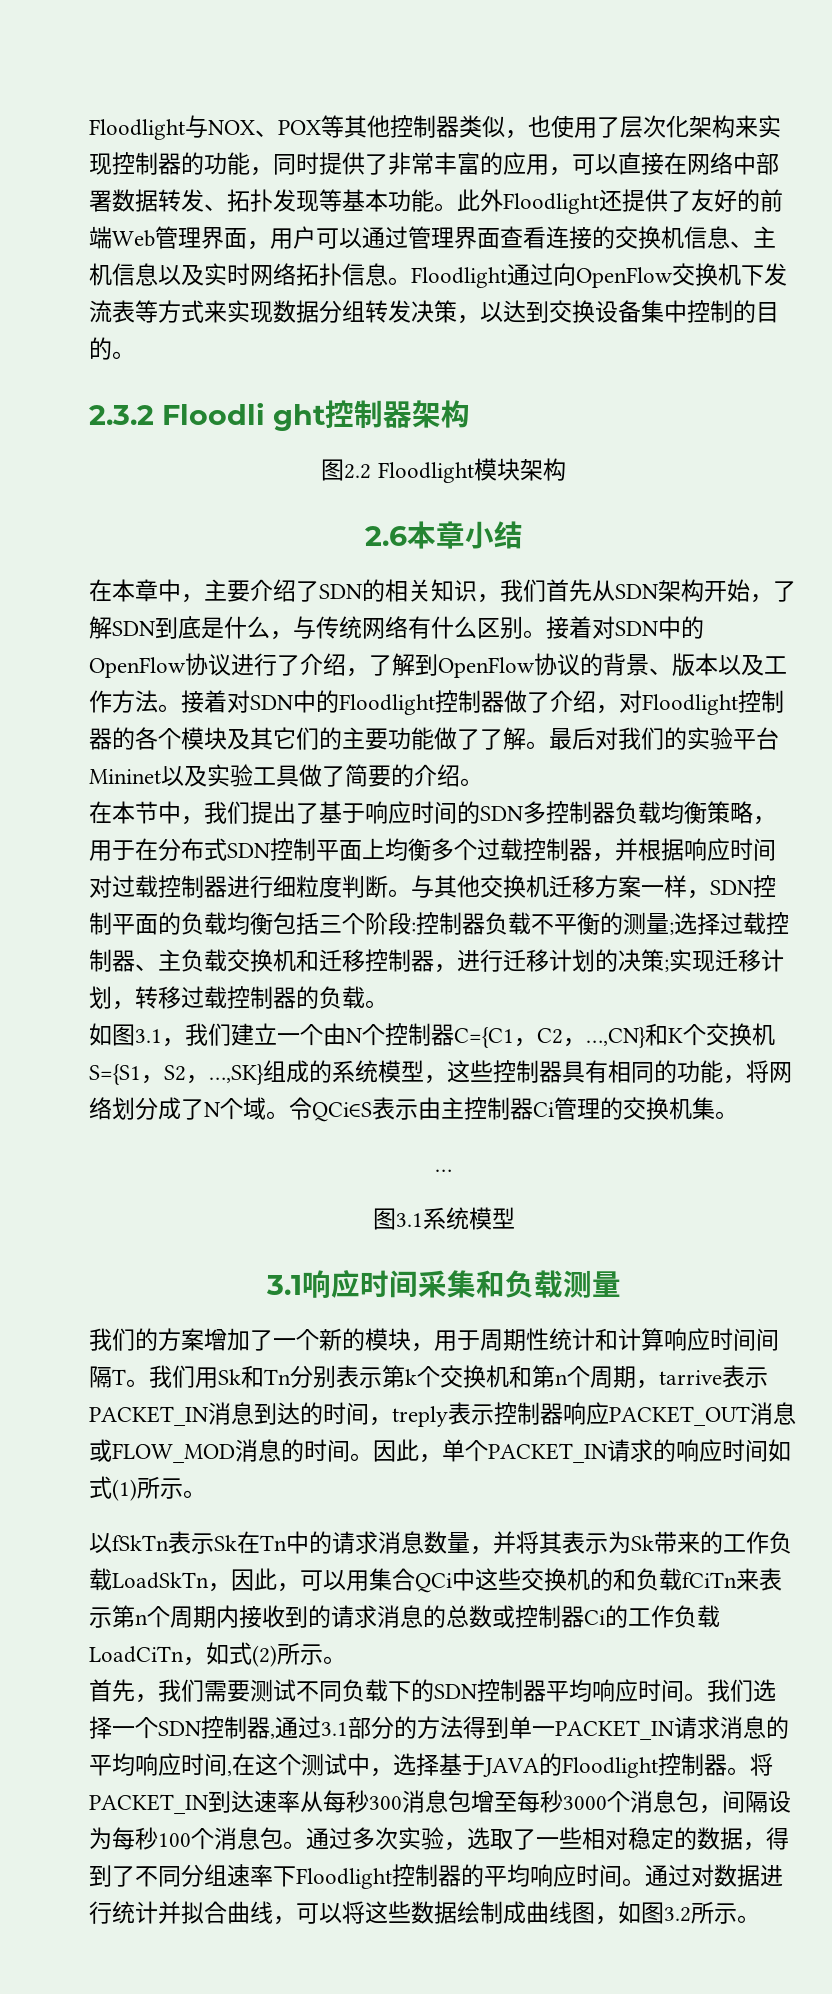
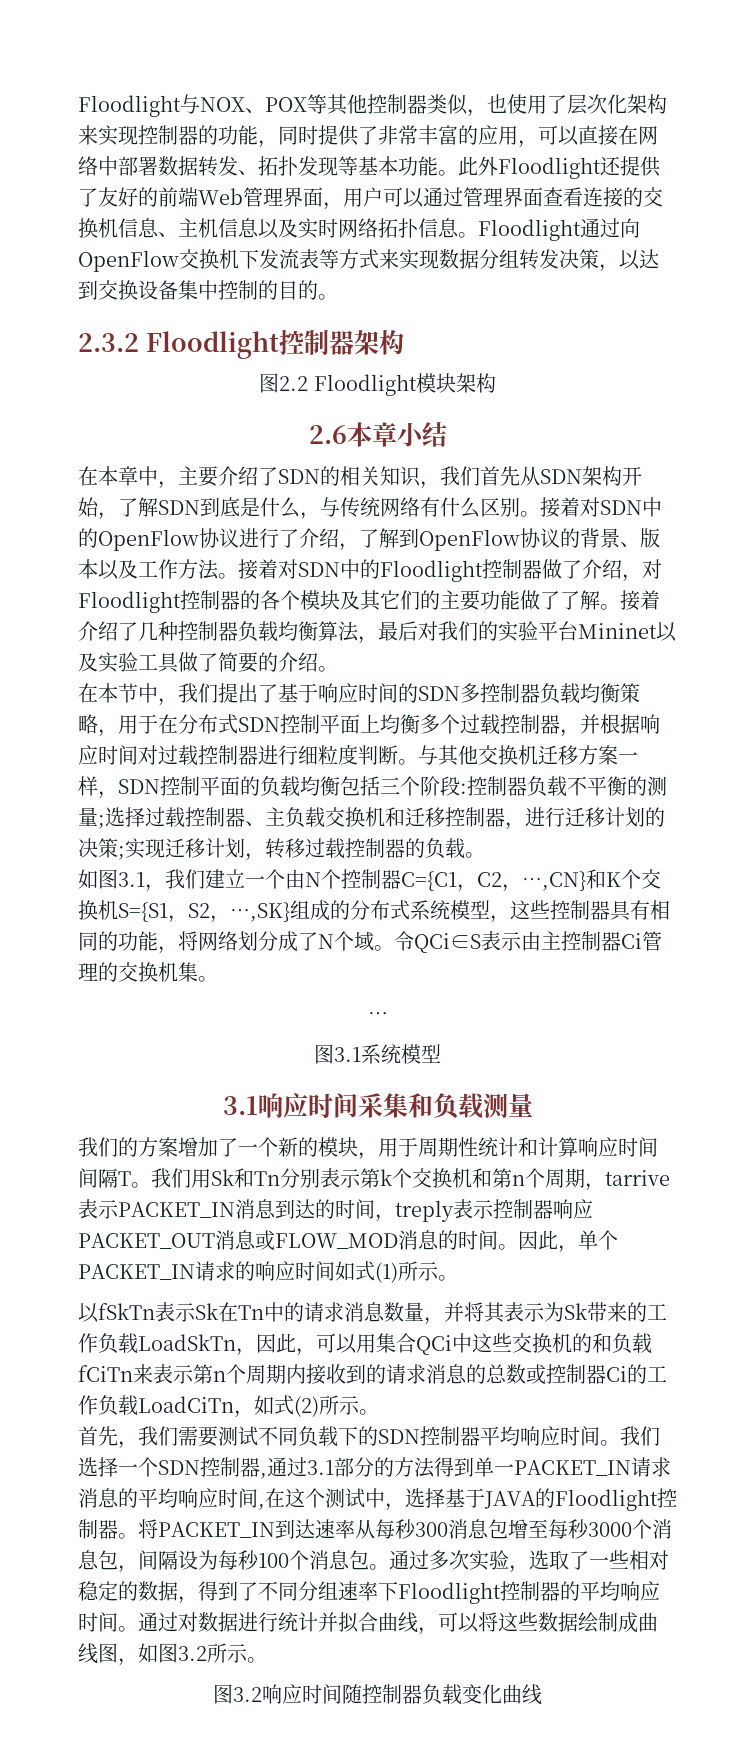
[162,403,325,431] Floodli ght -> [145,331,279,359] Floodlight
(549, 745) none -> [620,590,660,611] [78,621,378,644] 接着介绍了几种控制器负载均衡算法，
(332, 1071) none -> [350,900,410,920] 分布式
(760, 1919) none -> [213,1684,542,1705] // 图3.2响应时间随控制器负载变化曲线

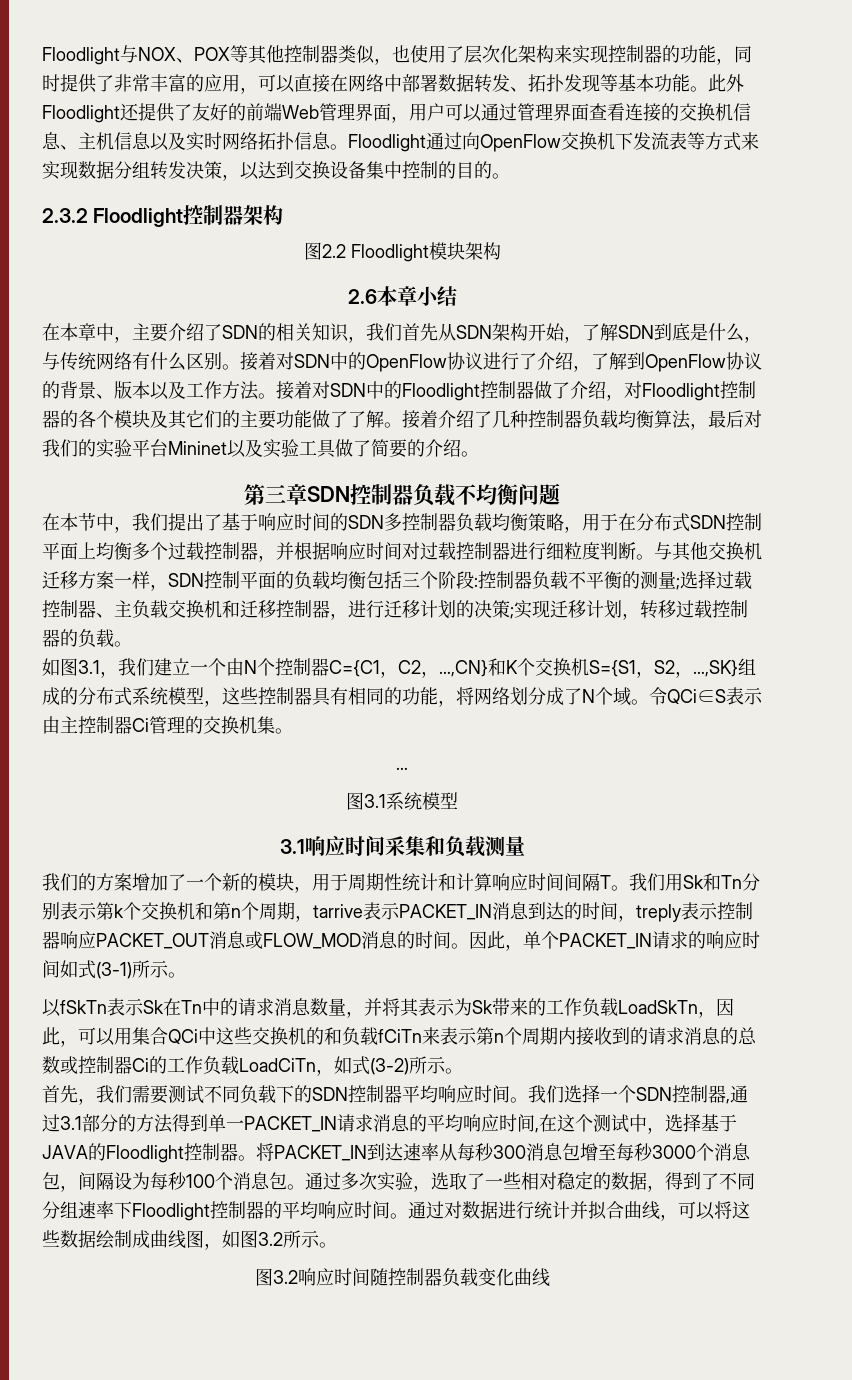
(338, 669) none -> [244,483,560,506] // 第三章SDN控制器负载不均衡问题
[375,1262,398,1283] (1) -> [96,962,132,979] (3-1)
[294,1396,319,1417] (2) -> [370,1058,409,1075] (3-2)

